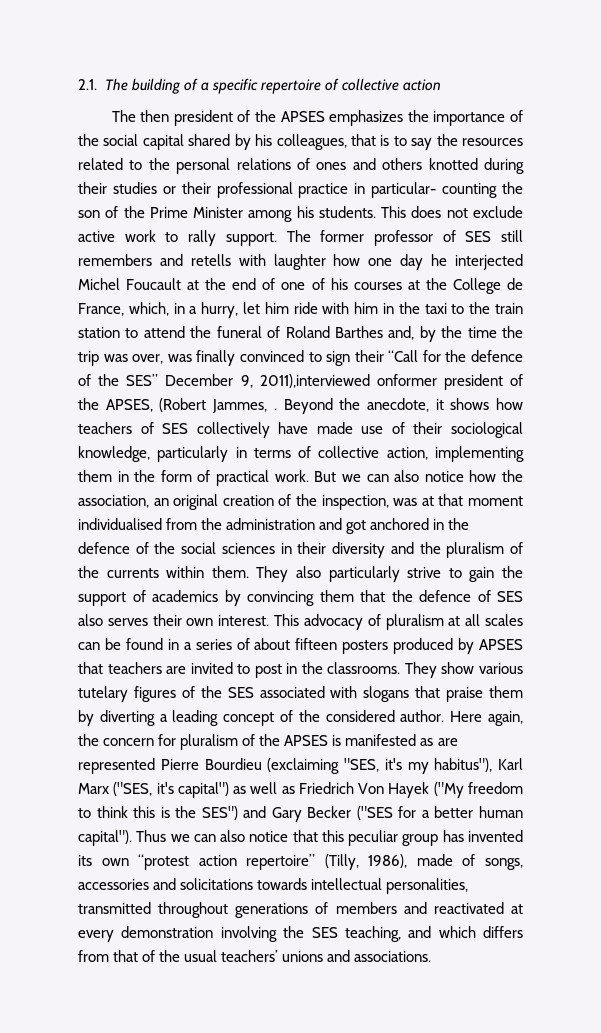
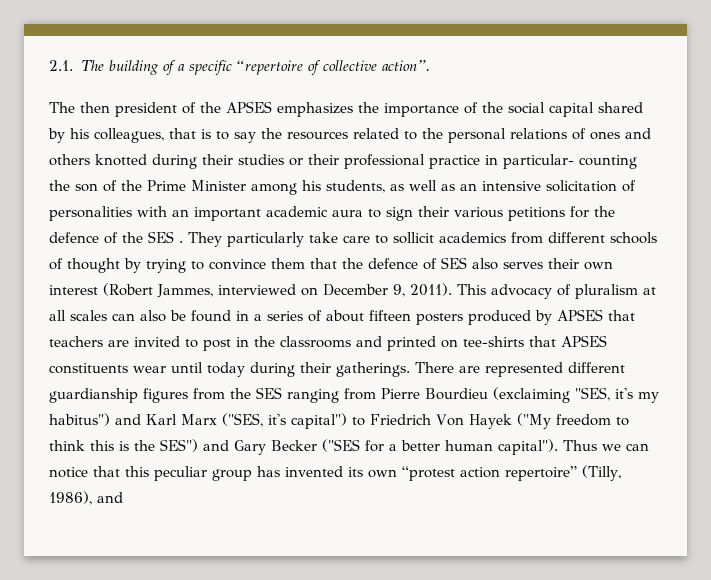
[261,78,442,94] repertoire of collective action -> [236,60,430,75] “repertoire of collective action”.
[318,206,523,218] [78,230,523,246] [78,254,524,270] [78,278,523,294] [78,302,524,318] [78,326,523,342] [78,350,304,366] students. This does not exclude active work to rally support. The former professor of SES still remembers and retells with laughter how one day he interjected Michel Foucault at the end of one of his courses at the College de France, which, in a hurry, let him ride with him in the taxi to the train station to attend the funeral of Roland Barthes and, by the time the trip was over, was finally convinced -> [326,180,636,193] [49,206,363,221] students, as well as an intensive solicitation of personalities with an important academic aura
[388,350,419,362] “Call -> [454,207,565,221] various petitions
[126,374,523,390] [78,398,523,414] [78,422,523,438] [78,446,524,462] [78,470,524,486] [78,494,523,510] [78,518,470,534] [78,542,523,558] [78,566,523,582] [78,590,314,606] SES” December 9, 2011),interviewed onformer president of the APSES, (Robert Jammes, . Beyond the anecdote, it shows how teachers of SES collectively have made use of their sociological knowledge, particularly in terms of collective action, implementing them in the form of practical work. But we can also notice how the association, an original creation of the inspection, was at that moment individualised from the administration and got anchored in the defence of the social sciences in their diversity and the pluralism of the currents within them. They also particularly strive to gain the support of academics by convincing -> [148,231,657,247] [49,258,266,273] SES . They particularly take care to sollicit academics from different schools of thought by trying to convince
[218,615,270,626] interest. -> [49,283,452,298] interest (Robert Jammes, interviewed on December 9, 2011).
(100, 646) none -> [140,310,166,322] also
[327,662,523,678] [78,686,523,702] [78,710,523,726] [78,734,458,750] [78,758,155,774] classrooms. They show various tutelary figures of the SES associated with slogans that praise them by diverting a leading concept of the considered author. Here again, the concern for pluralism of the APSES is manifested as are represented -> [280,335,607,351] [49,362,625,377] [49,387,376,403] classrooms and printed on tee-shirts that APSES constituents wear until today during their gatherings. There are represented different guardianship figures from the SES ranging from
[434,758,493,772] habitus"), -> [49,413,141,426] habitus") and
[233,782,295,794] as well as -> [352,417,365,426] to
[220,830,246,842] also -> (649, 447) none
[416,854,523,870] [78,878,469,894] [78,902,524,918] [78,926,523,942] [78,950,432,962] made of songs, accessories and solicitations towards intellectual personalities, transmitted throughout generations of members and reactivated at every demonstration involving the SES teaching, and which differs from that of the usual teachers’ unions and associations. -> [97,492,123,503] and

